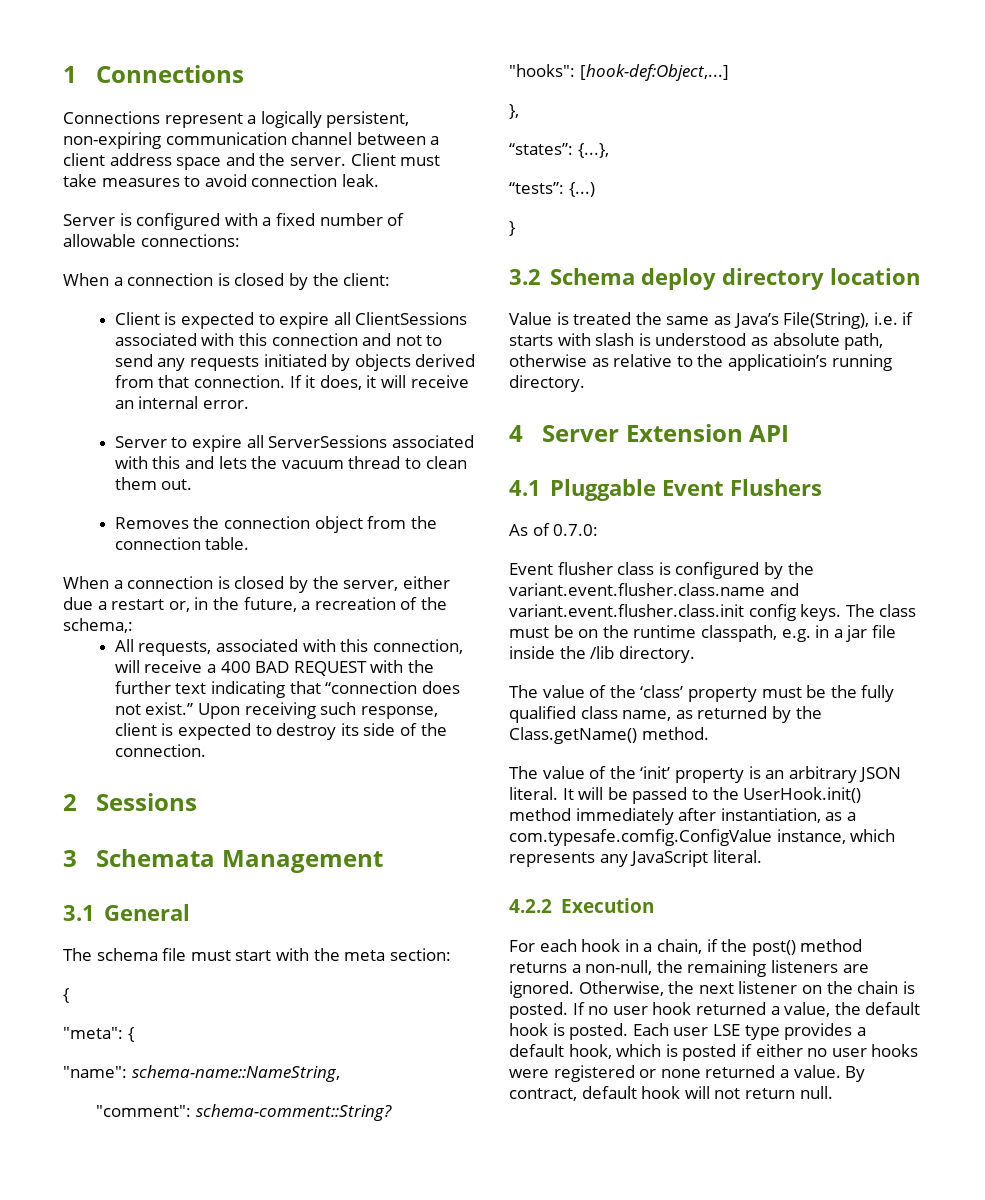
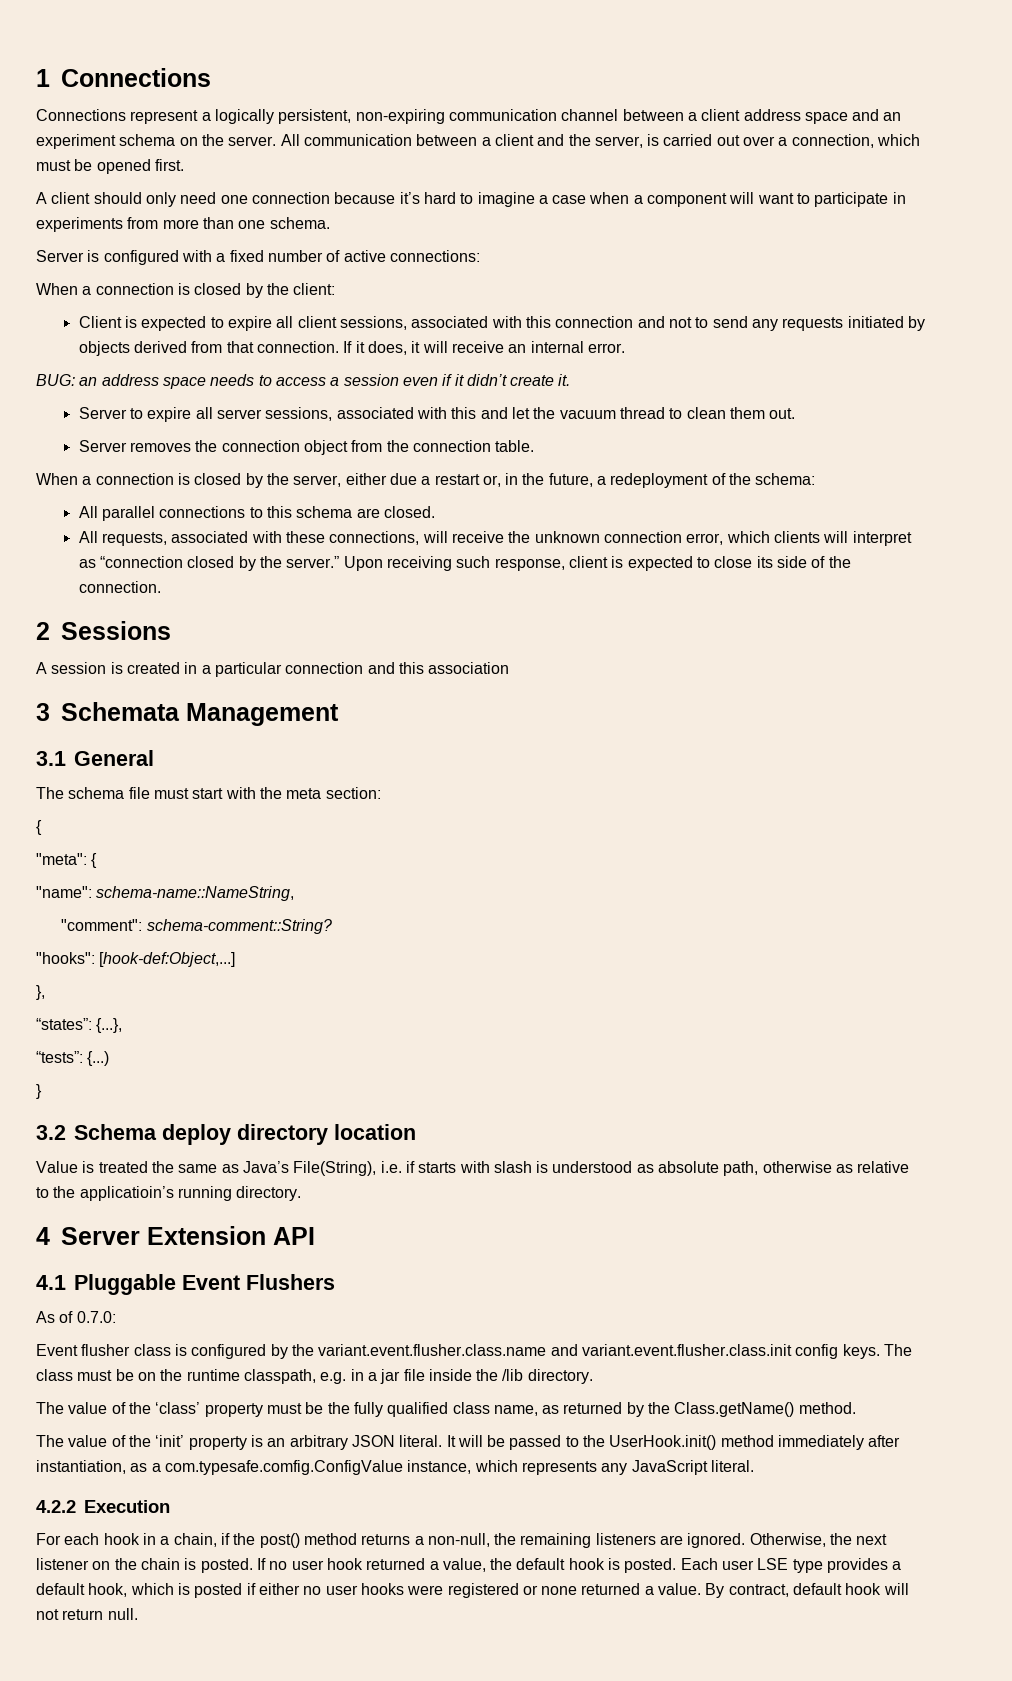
[259,153,441,166] [63,174,379,187] the server. Client must take measures to avoid connection leak. -> [883,112,902,121] [36,134,921,149] [36,159,184,174] [36,192,906,207] [36,217,330,232] an experiment schema on the server. All communication between a client and the server, is carried out over a connection, which must be opened first. // A client should only need one connection because it’s hard to imagine a case when a component will want to participate in experiments from more than one schema.
[63,234,136,247] allowable -> [343,250,386,262] active
[355,312,468,325] ClientSessions -> [297,316,408,330] client sessions,
(250, 404) none -> [36,374,571,389] // BUG: an address space needs to access a session even if it didn’t create it.
[268,435,388,448] ServerSessions -> [217,407,333,421] server sessions,
[218,456,247,469] lets -> [512,407,531,419] let
[114,517,189,529] Removes -> [78,440,192,452] Server removes
[314,597,447,610] [63,618,133,633] [114,639,463,656] [114,660,435,676] [114,681,460,698] [114,702,194,715] recreation of the schema,: // All requests, associated with this connection, will receive a 400 BAD REQUEST with the further text indicating that “connection does not exist.” -> [610,473,816,488] [78,506,436,521] [78,531,912,546] [78,556,340,571] redeployment of the schema: // All parallel connections to this schema are closed. // All requests, associated with these connections, will receive the unknown connection error, which clients will interpret as “connection closed by the server.”
[276,723,337,740] destroy -> [714,556,753,568] close
(198, 802) none -> [36,662,510,677] // A session is created in a particular connection and this association

